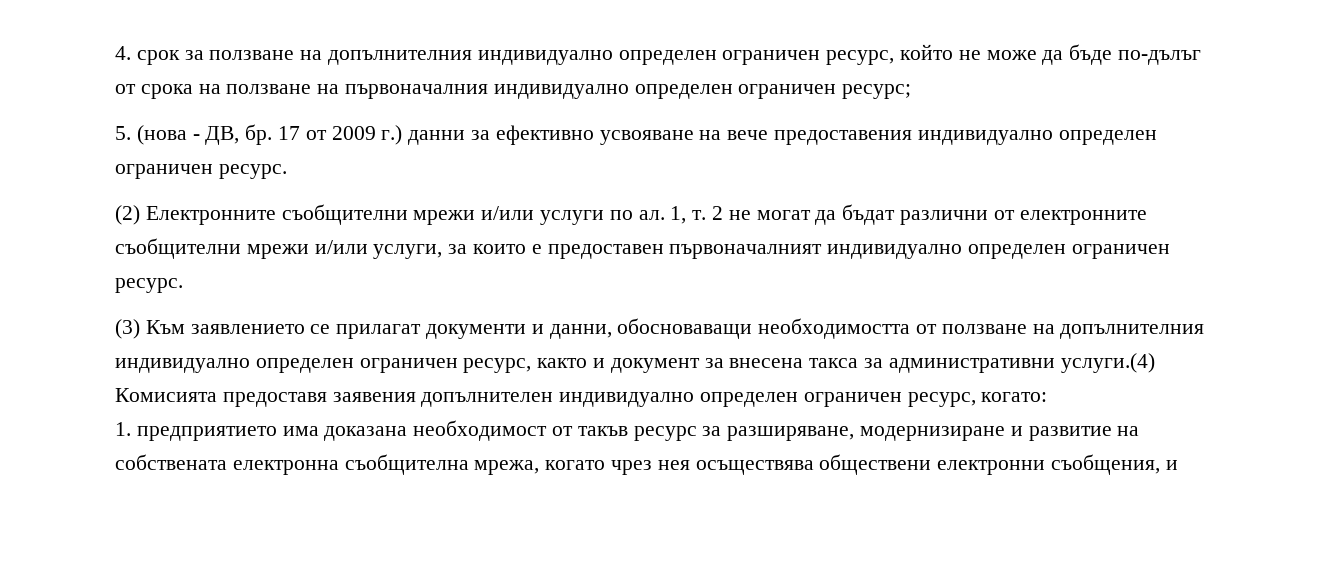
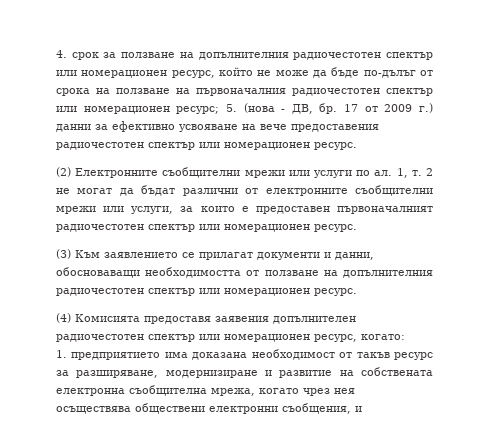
[477,50,821,65] индивидуално определен ограничен -> [293,52,433,60] [56,70,168,78] радиочестотен спектър или номерационен
[493,84,837,99] индивидуално определен ограничен -> [292,88,433,96] [56,106,170,114] радиочестотен спектър или номерационен
(912, 91) // -> (220, 110) none
[917,130,1157,145] [115,164,213,179] индивидуално определен ограничен -> [56,142,310,150] радиочестотен спектър или номерационен
[481,206,535,220] и/или -> [288,170,310,176] или
[314,240,368,254] и/или -> [103,206,125,212] или
[827,244,1170,259] индивидуално определен ограничен -> [56,224,310,232] радиочестотен спектър или номерационен
[115,353,1155,373] [115,388,902,407] индивидуално определен ограничен ресурс, както и документ за внесена такса за административни услуги.(4) Комисията предоставя заявения допълнителен индивидуално определен ограничен -> [56,288,357,296] [56,313,356,324] [56,334,310,342] радиочестотен спектър или номерационен ресурс. // (4) Комисията предоставя заявения допълнителен радиочестотен спектър или номерационен

